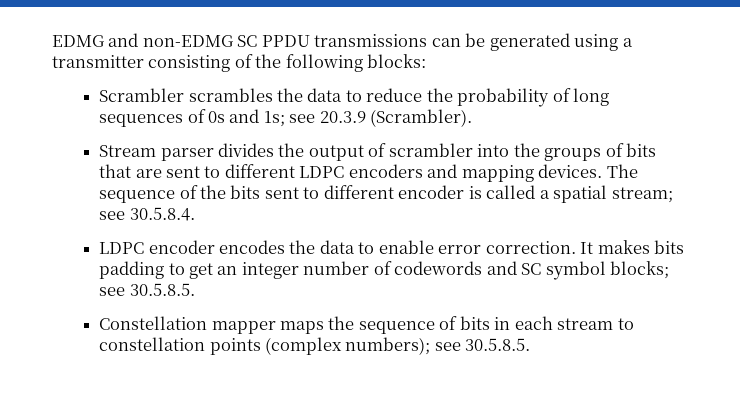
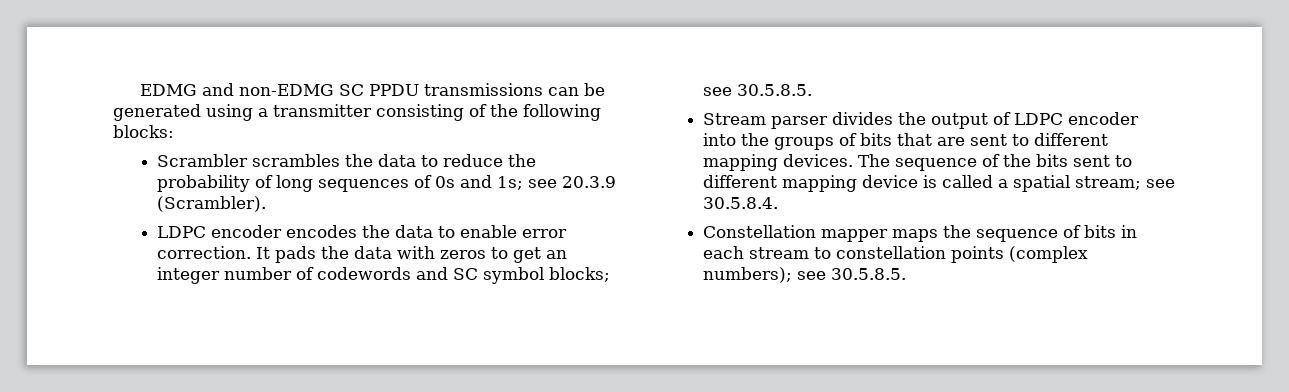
[99,143,657,161] [99,164,638,182] [99,185,673,203] [99,207,195,221] // Stream parser divides the output of scrambler into the groups of bits that are sent to different LDPC encoders and mapping devices. The sequence of the bits sent to different encoder is called a spatial stream; see 30.5.8.4. -> (267, 204) none
[597,240,685,254] [99,261,165,279] makes bits padding -> [275,246,487,263] pads the data with zeros
(195, 289) none -> [703,112,1140,129] [703,133,1109,150] [703,154,1133,171] [703,175,1176,192] [703,197,779,209] // Stream parser divides the output of LDPC encoder into the groups of bits that are sent to different mapping devices. The sequence of the bits sent to different mapping device is called a spatial stream; see 30.5.8.4.

